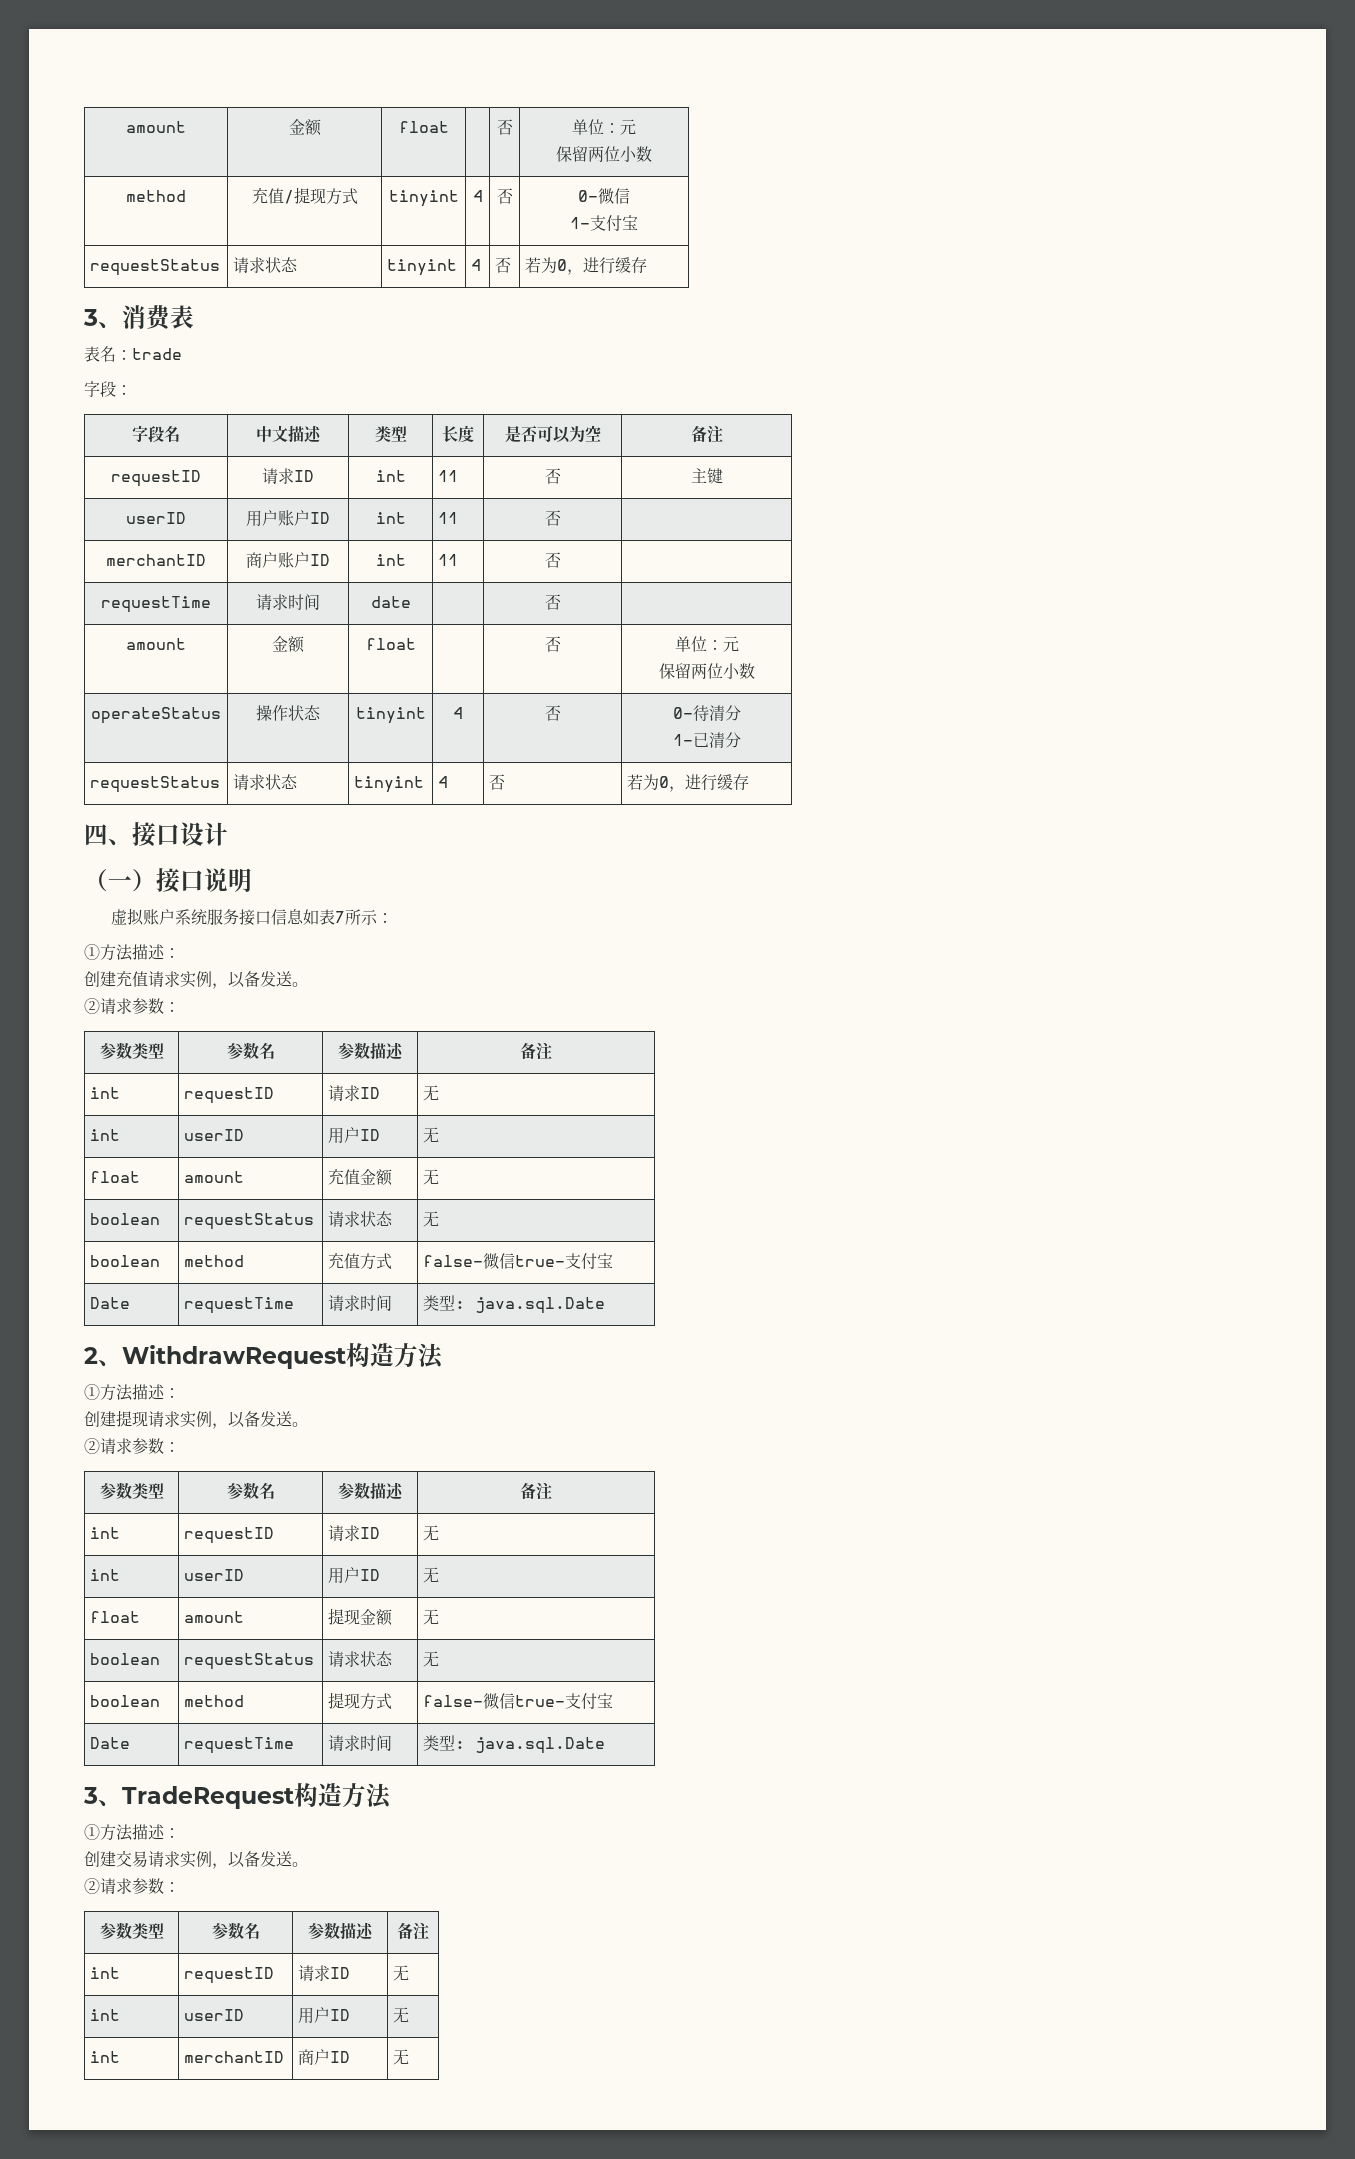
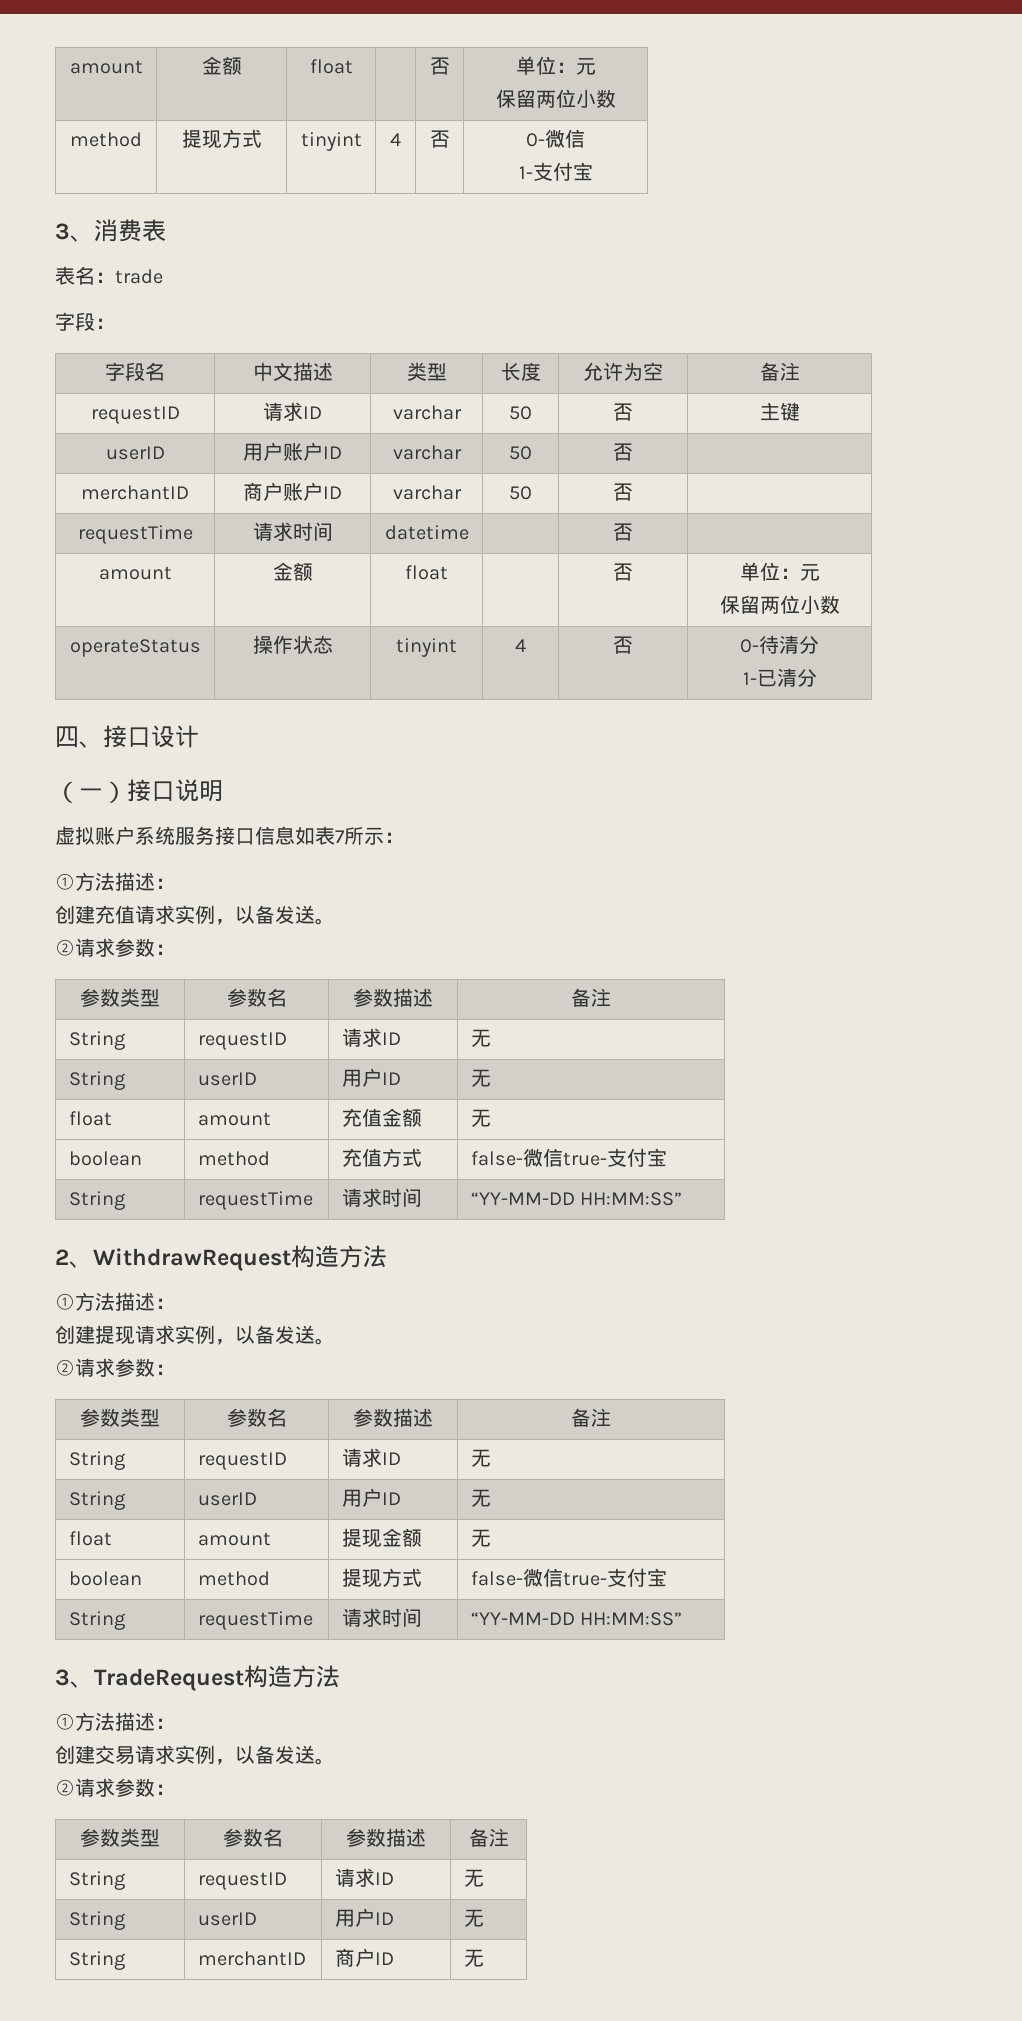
[251,188,294,204] 充值/ -> (142, 139) none
[90,259,221,276] [233,257,299,273] [387,259,458,276] [471,259,482,271] [495,257,512,273] [525,257,648,275] // requestStatus | 请求状态 | tinyint | 4 | 否 | 若为0，进行缓存 -> (593, 171) none
[504,425,570,443] 是否可以 -> [583,362,623,381] 允许
[375,470,406,482] [438,470,459,482] int | 11 -> [392,405,462,420] [509,406,532,420] varchar | 50
[375,512,406,524] [438,512,459,524] int | 11 -> [392,445,462,460] [509,446,532,460] varchar | 50
[375,554,406,566] [438,554,459,566] int | 11 -> [392,485,462,500] [509,486,532,500] varchar | 50
[370,596,411,608] date -> [384,525,469,540] datetime
[90,776,221,793] [233,774,299,790] [354,776,425,793] [438,776,449,788] [489,774,506,790] [627,774,750,792] // requestStatus | 请求状态 | tinyint | 4 | 否 | 若为0，进行缓存 -> (817, 677) none
[90,1087,121,1099] [184,1087,275,1104] [328,1085,381,1101] [423,1085,440,1101] [90,1129,121,1141] int | requestID | 请求ID | 无 // int -> [68,1031,125,1050] [197,1032,287,1050] [341,1028,401,1047] [470,1029,491,1047] [68,1071,125,1090] String | requestID | 请求ID | 无 // String
[90,1213,161,1225] [184,1213,315,1230] [328,1211,394,1227] [423,1211,440,1227] // boolean | requestStatus | 请求状态 | 无 -> (491, 1118) none
[90,1297,131,1309] [184,1297,295,1314] [328,1295,393,1311] [423,1295,606,1314] Date | requestTime | 请求时间 | 类型: java.sql.Date -> [68,1191,125,1210] [197,1191,313,1210] [341,1188,422,1207] [470,1192,683,1206] String | requestTime | 请求时间 | “YY-MM-DD HH:MM:SS”
[90,1527,121,1539] [184,1527,275,1544] [328,1525,381,1541] [423,1525,440,1541] [90,1569,121,1581] int | requestID | 请求ID | 无 // int -> [68,1451,125,1470] [197,1452,287,1470] [341,1448,401,1467] [470,1449,491,1467] [68,1491,125,1510] String | requestID | 请求ID | 无 // String
[90,1653,161,1665] [184,1653,315,1670] [328,1651,394,1667] [423,1651,440,1667] // boolean | requestStatus | 请求状态 | 无 -> (491, 1538) none
[90,1737,131,1749] [184,1737,295,1754] [328,1735,393,1751] [423,1735,606,1754] Date | requestTime | 请求时间 | 类型: java.sql.Date -> [68,1611,125,1630] [197,1611,313,1630] [341,1608,422,1627] [470,1612,683,1626] String | requestTime | 请求时间 | “YY-MM-DD HH:MM:SS”
[90,1967,121,1979] [184,1967,275,1984] [298,1965,351,1981] [393,1965,410,1981] [90,2009,121,2021] [184,2009,245,2021] [298,2007,351,2024] [393,2007,410,2023] [90,2051,121,2063] int | requestID | 请求ID | 无 // int | userID | 用户ID | 无 // int -> [68,1871,125,1890] [197,1872,287,1890] [334,1868,394,1887] [463,1869,484,1887] [68,1911,125,1930] [197,1912,257,1926] [334,1908,394,1927] [463,1909,484,1927] [68,1951,125,1970] String | requestID | 请求ID | 无 // String | userID | 用户ID | 无 // String

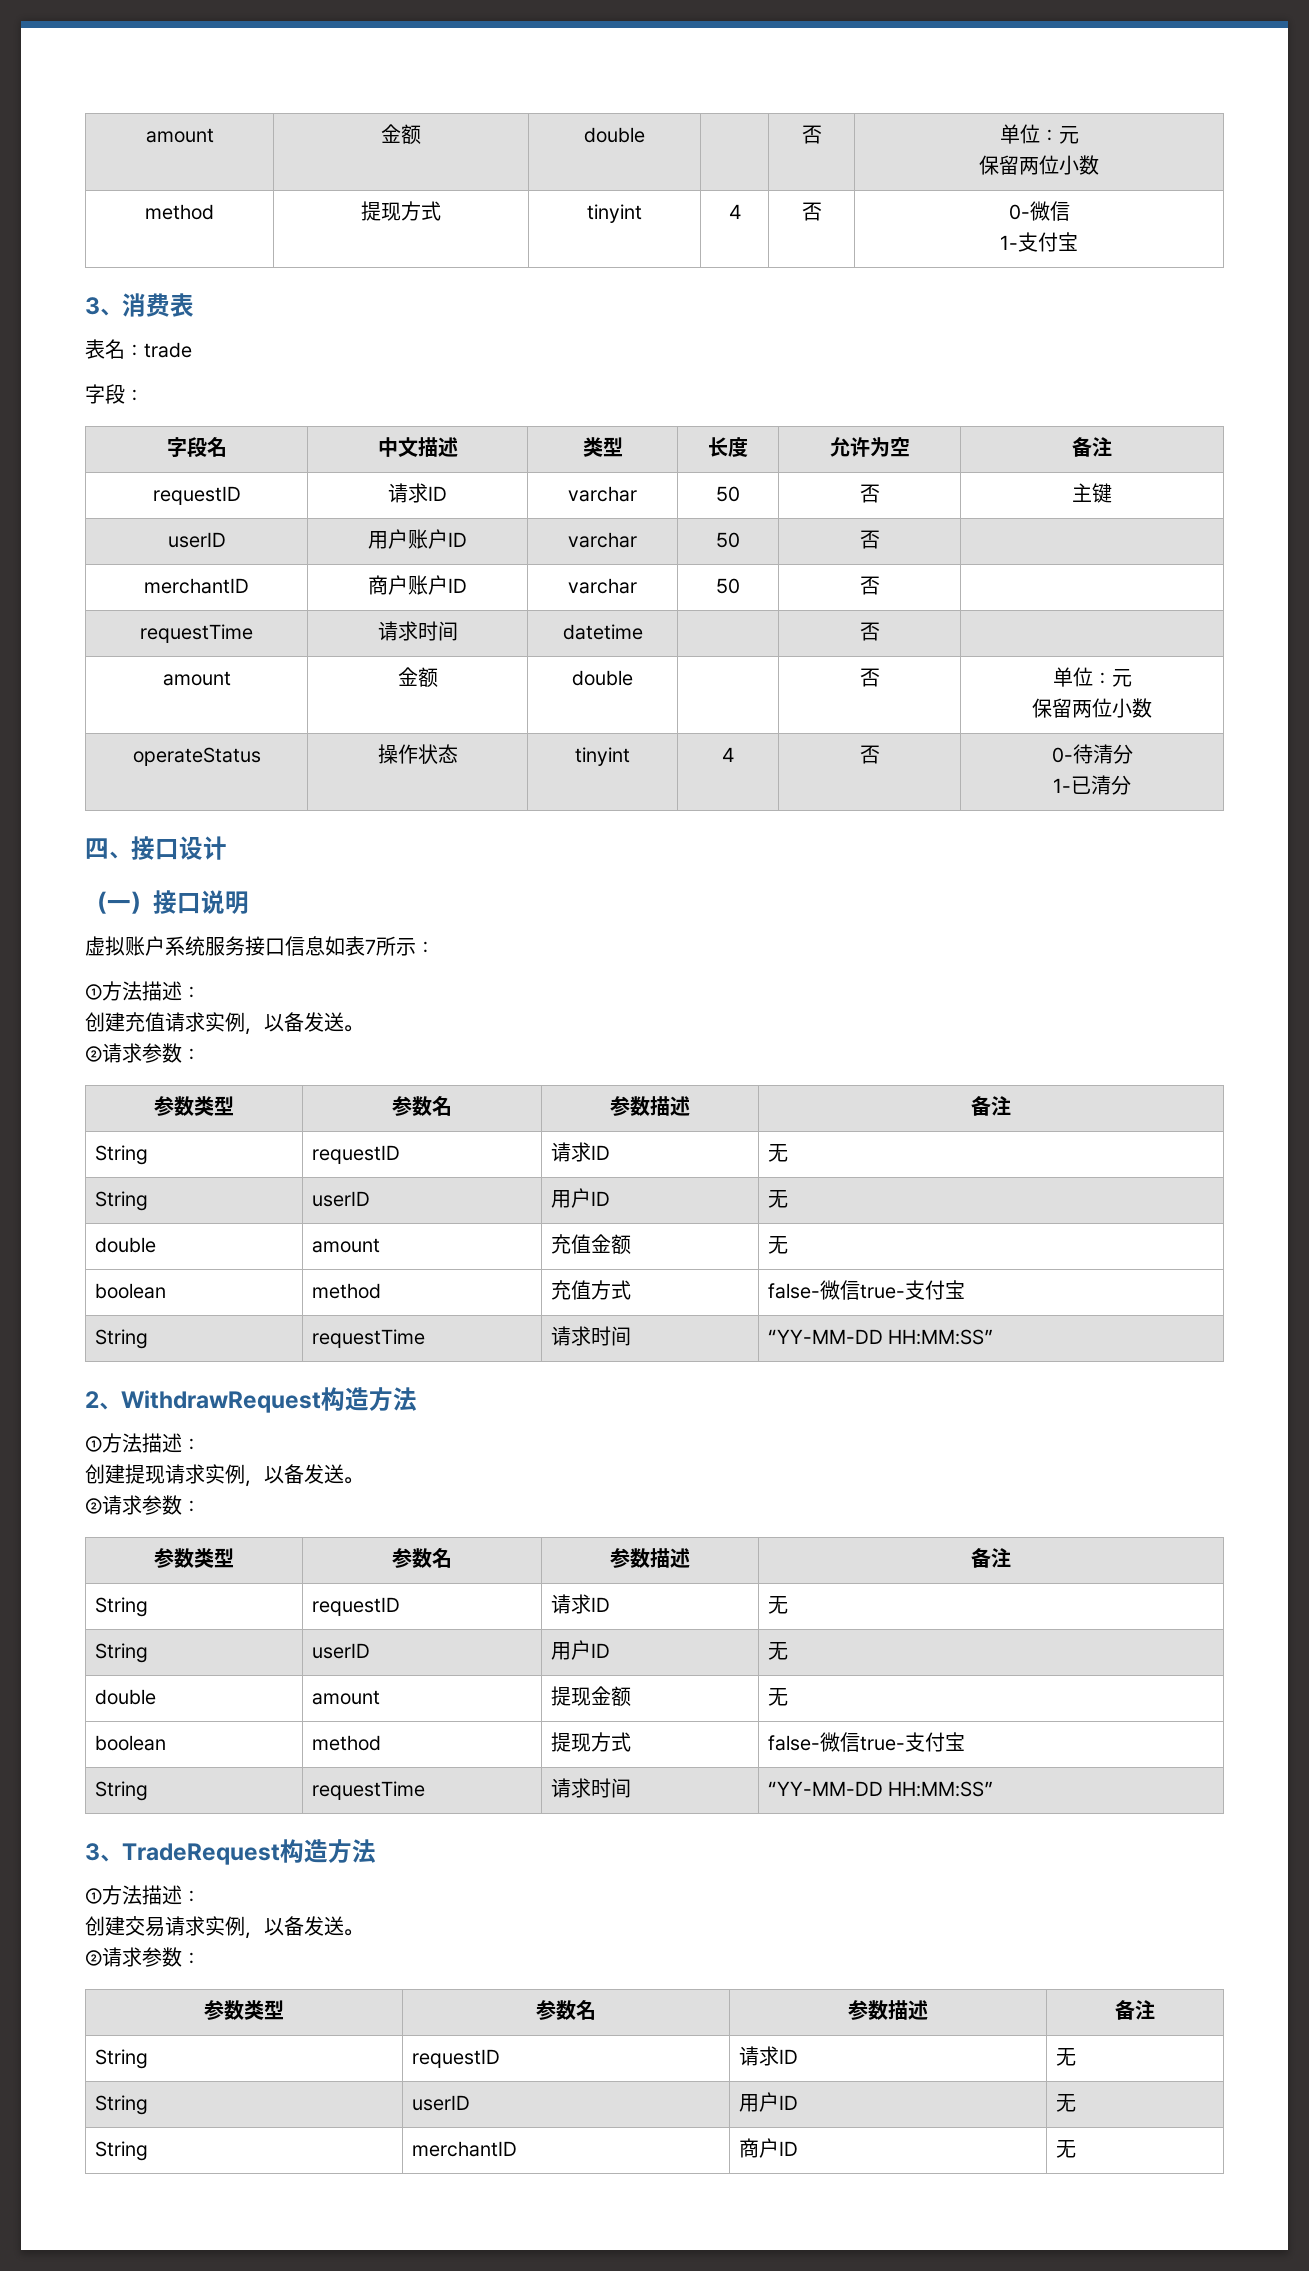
[69,60,143,74] [201,56,242,75] [309,59,353,74] amount | 金额 | float -> [145,128,214,143] [381,124,421,144] [584,127,645,143] amount | 金额 | double
[405,565,448,580] float -> [572,670,633,686] double
[68,1111,112,1126] float -> [94,1237,156,1253] double
[68,1531,112,1546] float -> [94,1689,156,1705] double

